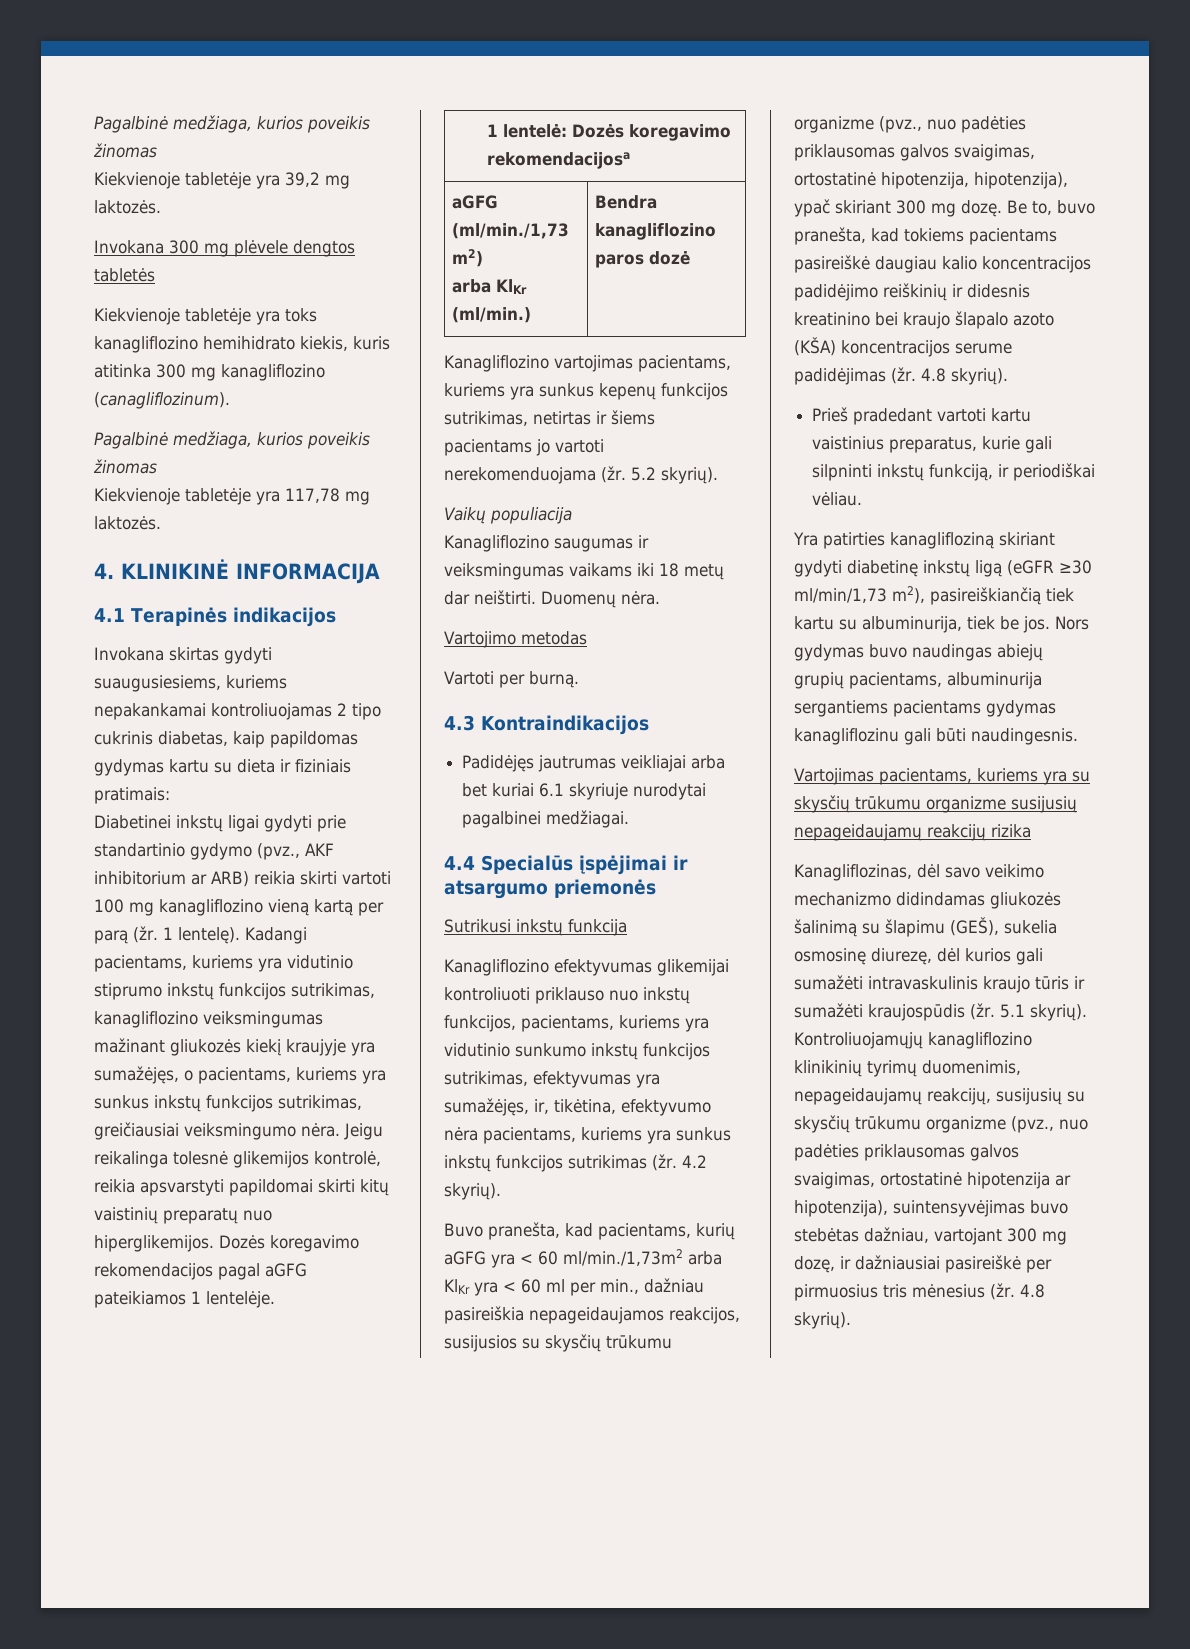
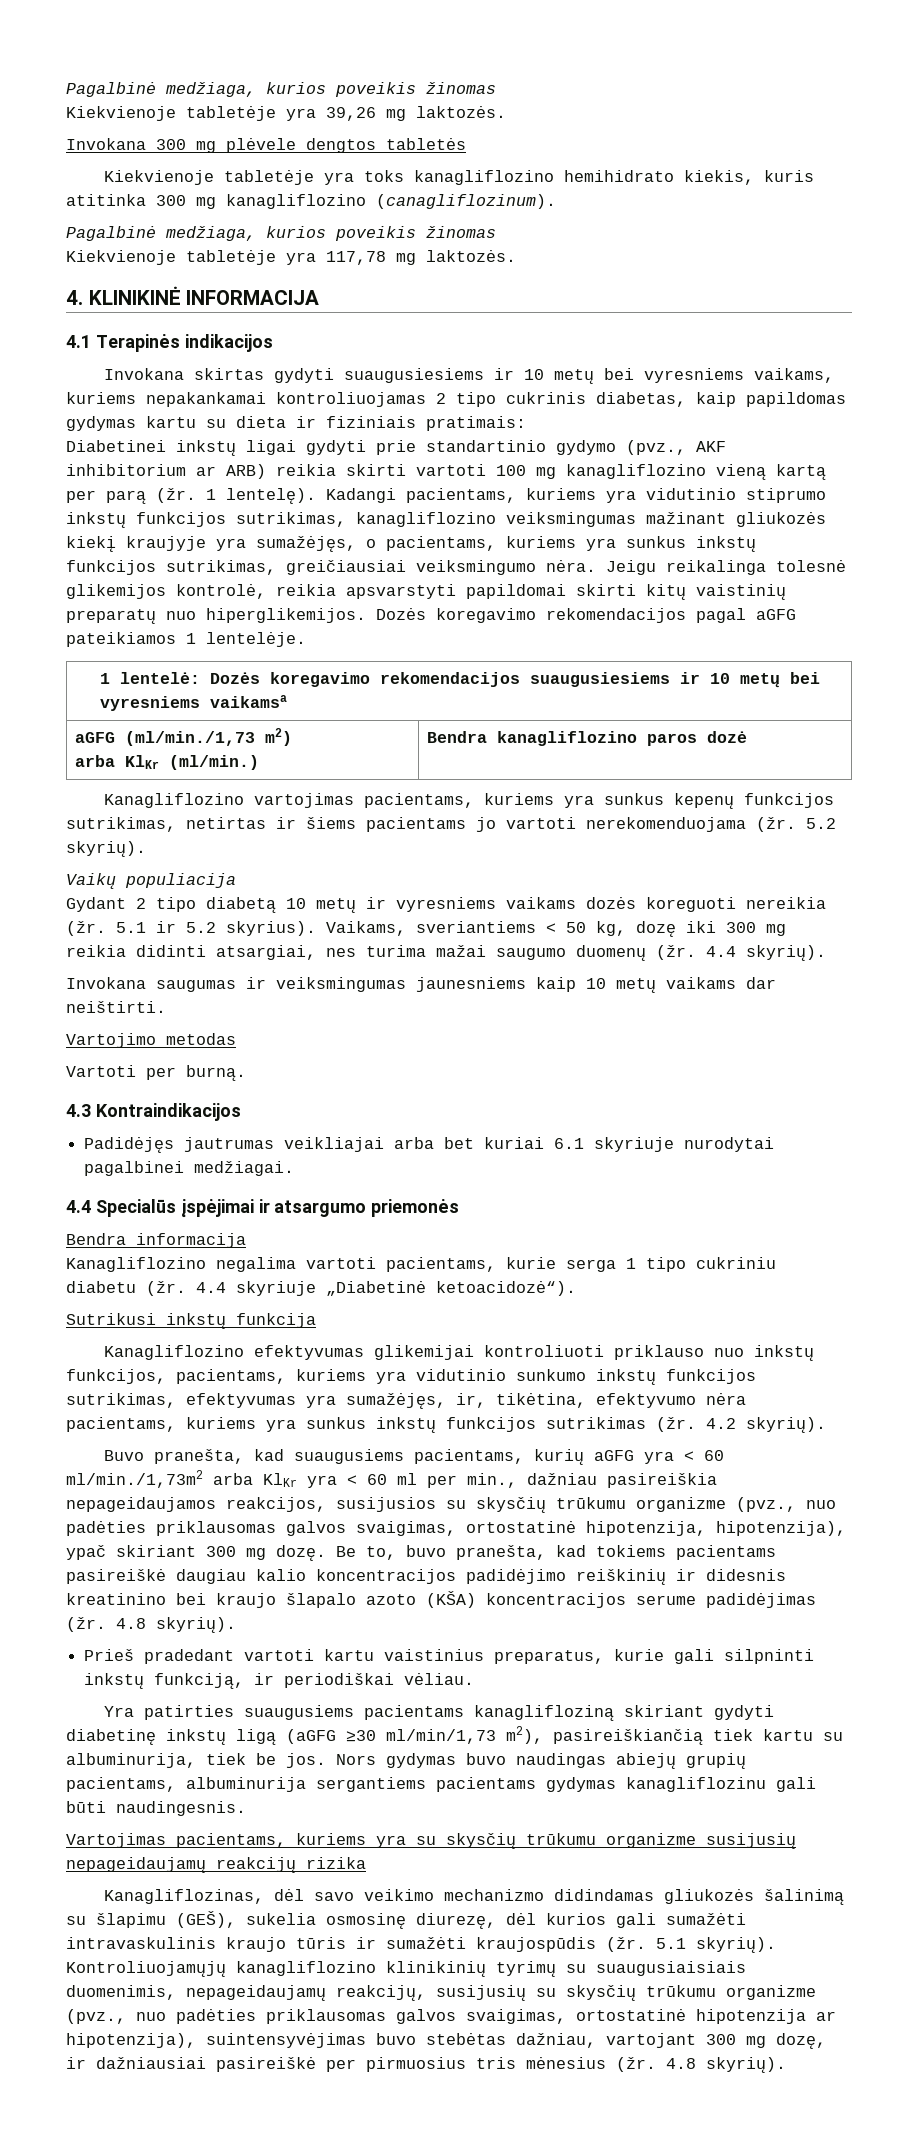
[94,115,370,133] [93,143,157,158] [94,172,320,189] Pagalbinė medžiaga, kurios poveikis žinomas // Kiekvienoje tabletėje yra 39,2 -> [66,82,496,97] [66,106,376,121] Pagalbinė medžiaga, kurios poveikis žinomas // Kiekvienoje tabletėje yra 39,26
[94,675,221,692] suaugusiesiems, -> [344,368,835,384] suaugusiesiems ir 10 metų bei vyresniems vaikams,
[487,152,631,169] rekomendacijosa -> [380,672,821,688] [100,695,288,711] rekomendacijos suaugusiesiems ir 10 metų bei vyresniems vaikamsa
[444,535,649,552] [444,563,724,580] Kanagliflozino saugumas ir veiksmingumas vaikams iki 18 metų -> [66,897,826,913] [66,921,786,937] [66,945,826,961] [66,977,736,993] Gydant 2 tipo diabetą 10 metų ir vyresniems vaikams dozės koreguoti nereikia (žr. 5.1 ir 5.2 skyrius). Vaikams, sveriantiems < 50 kg, dozę iki 300 mg reikia didinti atsargiai, nes turima mažai saugumo duomenų (žr. 4.4 skyrių). // Invokana saugumas ir veiksmingumas jaunesniems kaip 10 metų vaikams
[541,591,660,608] Duomenų nėra. -> (166, 1007) none
(656, 888) none -> [66,1233,246,1248] [66,1257,776,1272] [66,1281,576,1296] // Bendra informacija // Kanagliflozino negalima vartoti pacientams, kurie serga 1 tipo cukriniu diabetu (žr. 4.4 skyriuje „Diabetinė ketoacidozė“).
(593, 1230) none -> [294,1449,405,1464] suaugusiems
(885, 540) none -> [244,1705,465,1720] suaugusiems pacientams
[1007,560,1054,576] (eGFR -> [286,1729,336,1744] (aGFG
(917, 1068) none -> [566,1961,746,1976] su suaugusiaisiais

